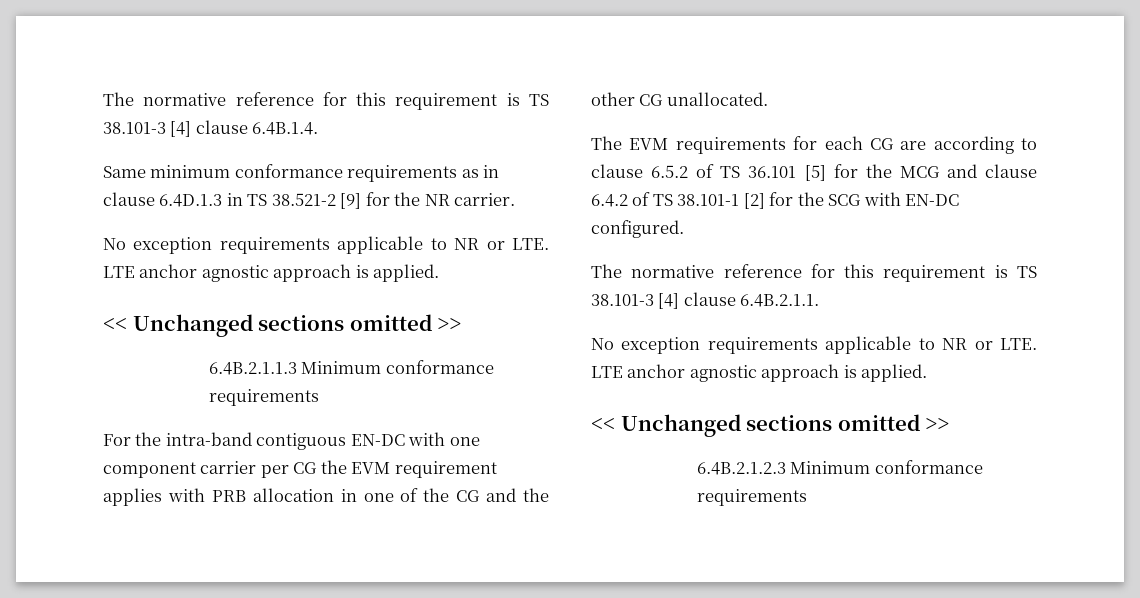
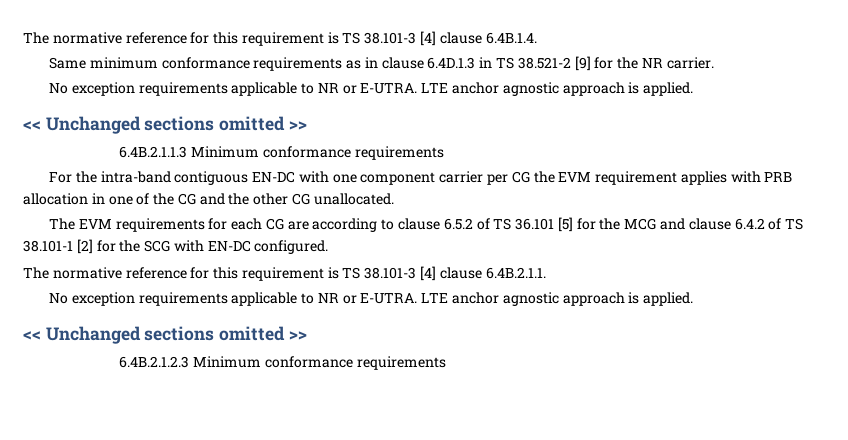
[512,238,549,250] LTE. -> [360,83,418,94] E-UTRA.
[1000,338,1037,350] LTE. -> [360,293,418,304] E-UTRA.

